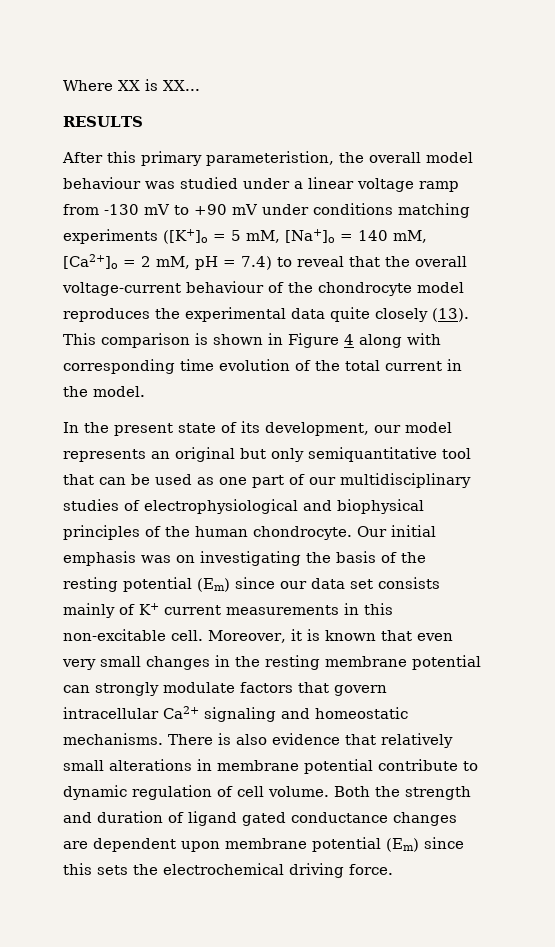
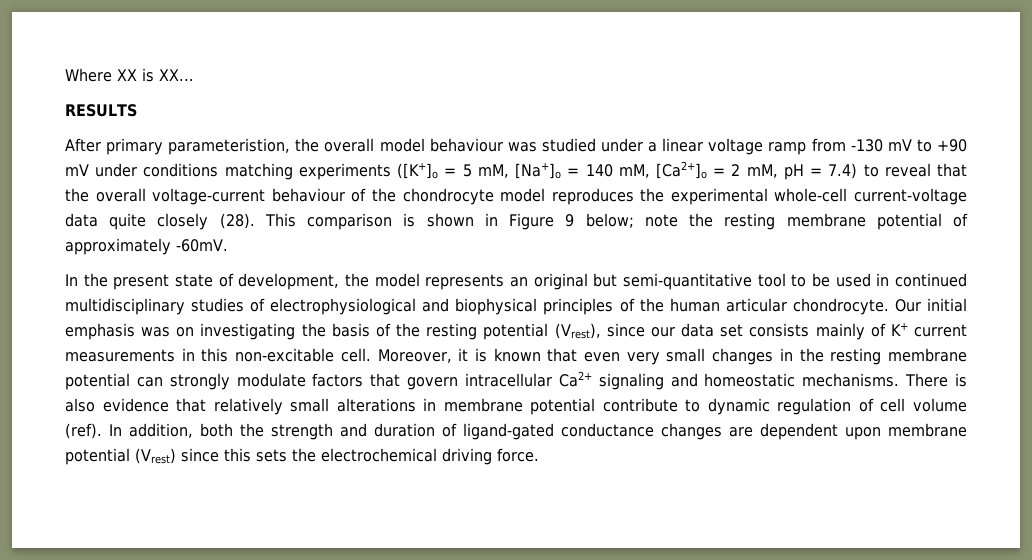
[107,151,136,163] this -> (101, 145) none
(286, 314) none -> [774,188,967,205] whole-cell current-voltage
[432,308,469,322] (13). -> [219,213,255,229] (28).
[344,333,441,348] [63,359,462,374] [63,386,145,397] 4 along with corresponding time evolution of the total current in the model. -> [565,213,969,230] [65,238,228,255] 9 below; note the resting membrane potential of approximately -60mV.
[241,421,401,436] its development, our -> [238,273,369,290] development, the
[271,447,471,462] [63,474,336,488] only semiquantitative tool that can be used as one part of our -> [623,273,967,290] semi-quantitative tool to be used in continued
(248, 531) none -> [725,298,787,312] articular
[197,578,230,592] (Em) -> [554,323,601,339] (Vrest),
[268,786,370,797] volume. Both -> [912,398,967,412] [65,423,233,439] volume (ref). In addition, both
[188,811,286,826] ligand gated -> [463,423,554,440] ligand-gated
[386,838,419,852] (Em) -> [135,448,176,464] (Vrest)

